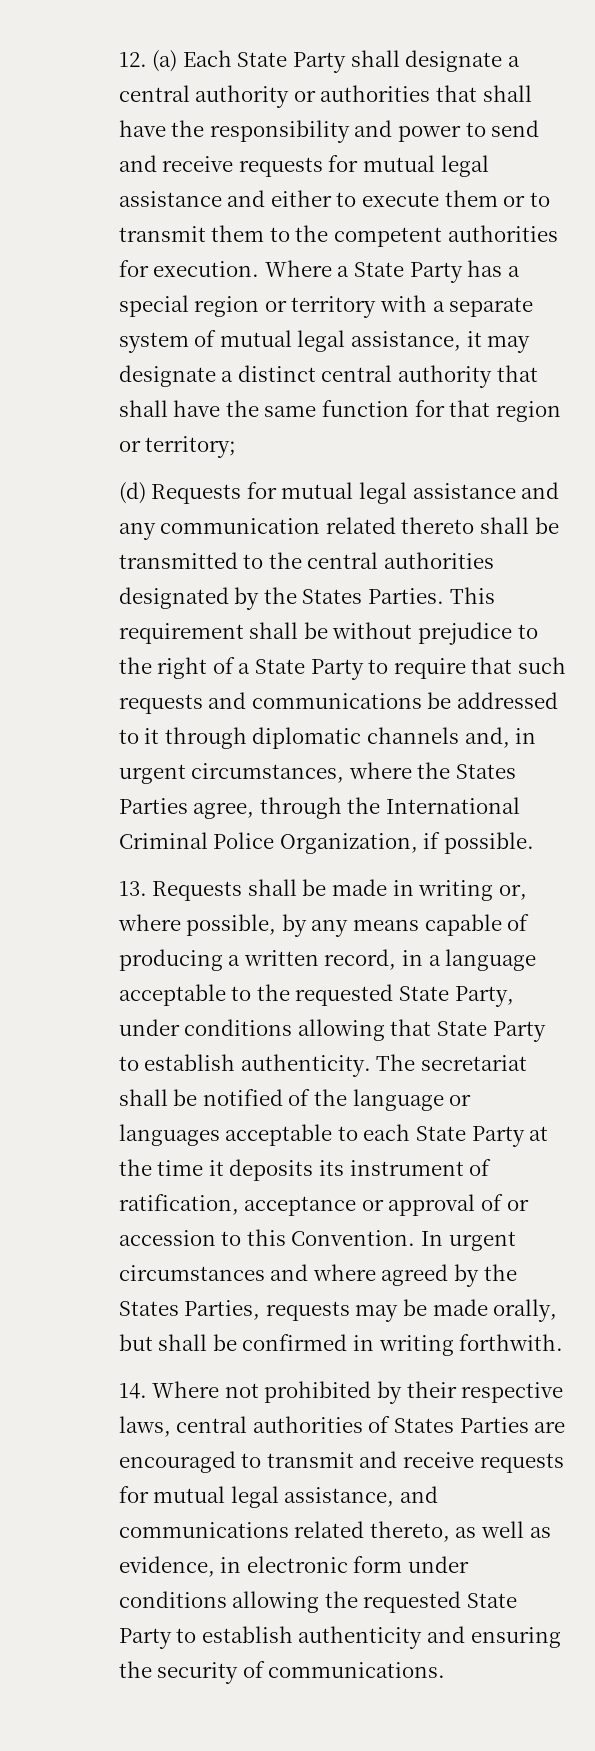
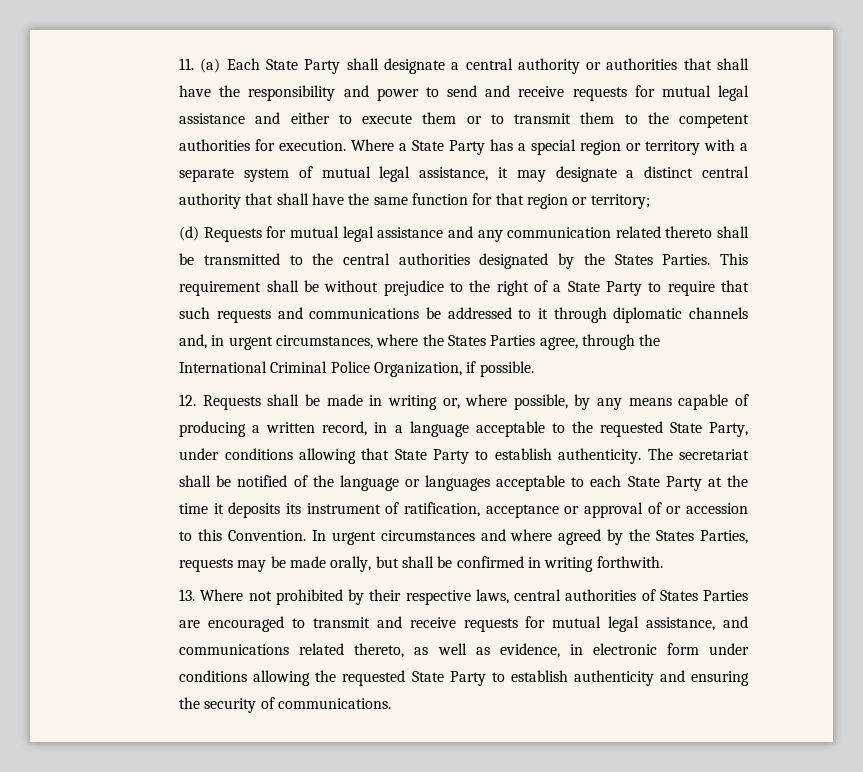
[118,52,147,67] 12. -> [179,58,195,70] 11.
[118,881,147,896] 13. -> [179,394,197,406] 12.
[118,1383,147,1399] 14. -> [179,589,196,601] 13.

